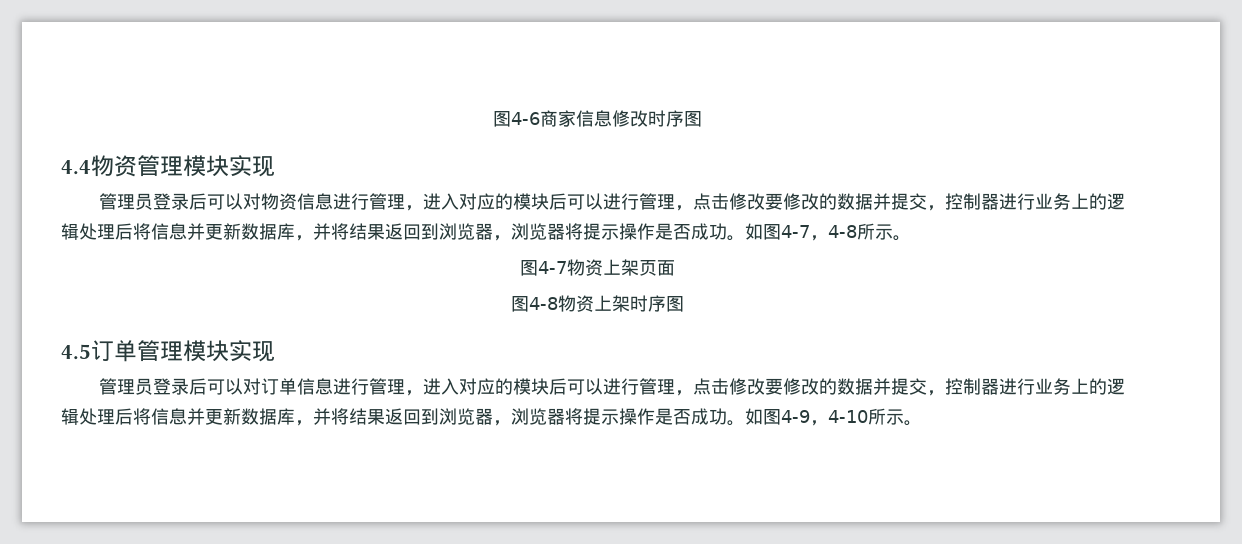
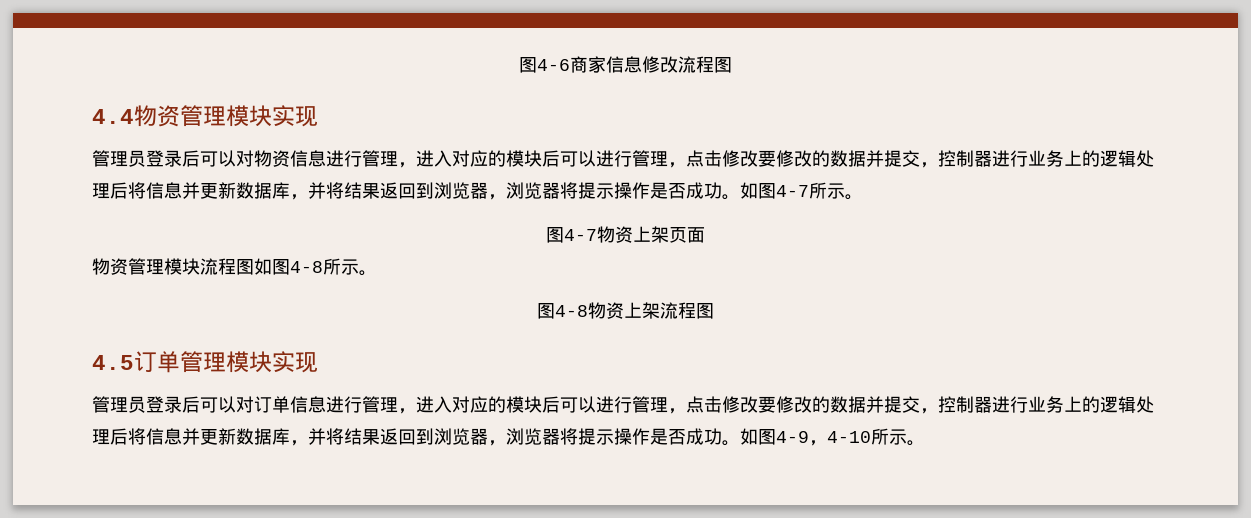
[648,110,684,127] 时序 -> [678,56,714,73] 流程
[810,225,857,241] ，4-8 -> (809, 191) none
(675, 268) none -> [92,258,377,276] // 物资管理模块流程图如图4-8所示。
[630,295,666,312] 时序 -> [660,302,696,319] 流程

